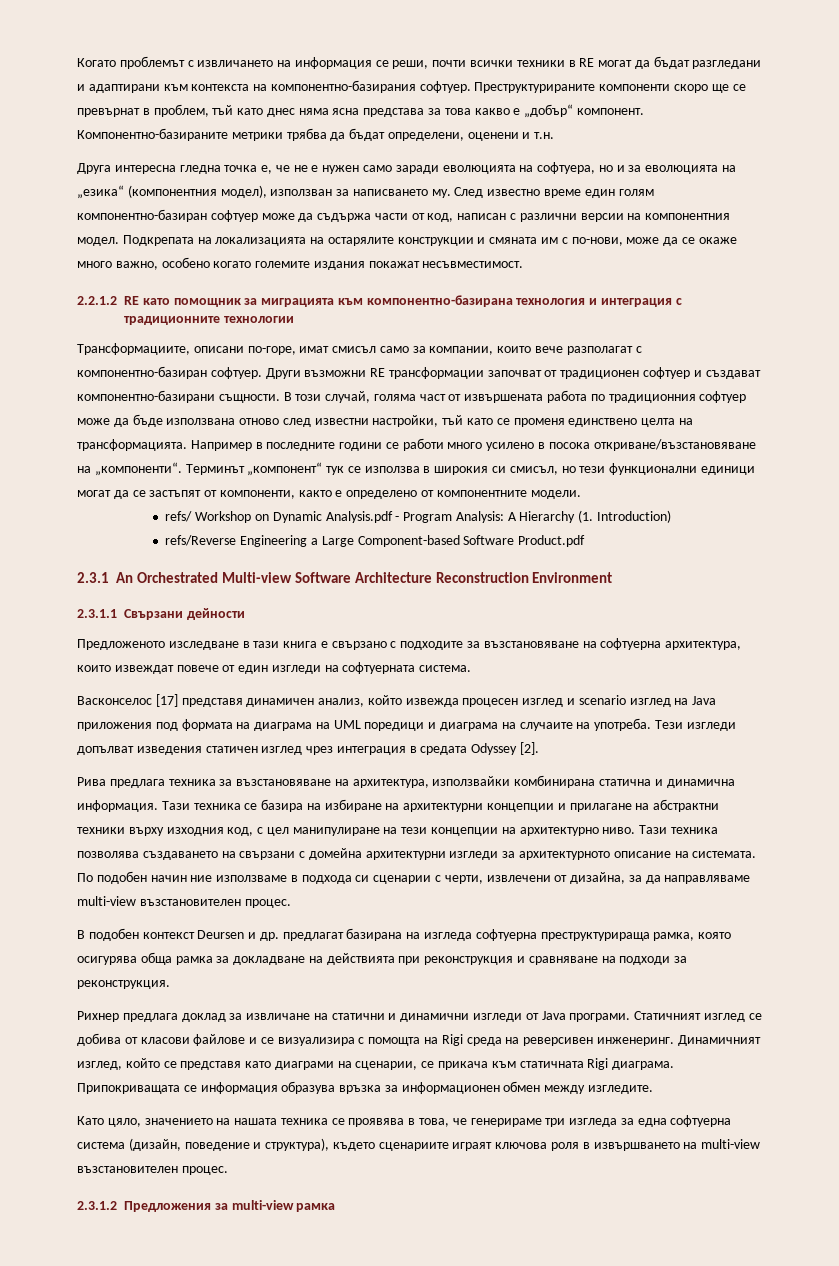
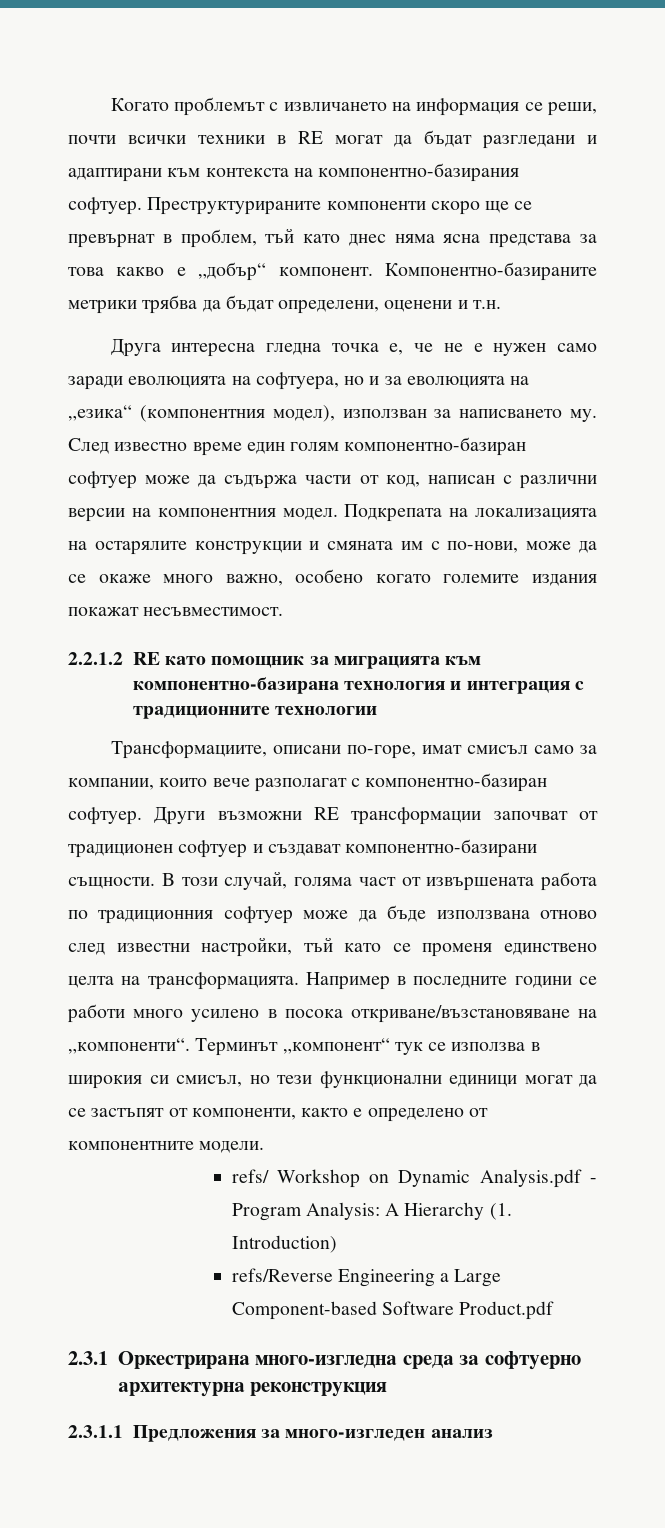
[116,572,613,583] [77,608,245,620] [77,638,742,650] [77,662,472,674] [77,694,717,707] [77,718,736,731] [77,742,540,755] [77,775,735,788] [77,799,720,812] [77,825,718,836] [77,848,757,860] [77,871,751,884] [77,896,291,908] [77,928,732,941] [77,952,688,965] [77,980,170,989] [77,1011,762,1022] [77,1033,761,1046] [77,1058,675,1070] [77,1081,654,1094] [77,1115,732,1127] [77,1138,761,1151] [77,1166,228,1175] [77,1200,336,1212] An Orchestrated Multi-view Software Architecture Reconstruction Environment // 2.3.1.1 Свързани дейности // Предложеното изследване в тази книга е свързано с подходите за възстановяване на софтуерна архитектура, които извеждат повече от един изгледи на софтуерната система. // Васконселос [17] представя динамичен анализ, който извежда процесен изглед и scenario изглед на Java приложения под формата на диаграма на UML поредици и диаграма на случаите на употреба. Тези изгледи допълват изведения статичен изглед чрез интеграция в средата Odyssey [2]. // Рива предлага техника за възстановяване на архитектура, използвайки комбинирана статична и динамична информация. Тази техника се базира на избиране на архитектурни концепции и прилагане на абстрактни техники върху изходния код, с цел манипулиране на тези концепции на архитектурно ниво. Тази техника позволява създаването на свързани с домейна архитектурни изгледи за архитектурното описание на системата. По подобен начин ние използваме в подхода си сценарии с черти, извлечени от дизайна, за да направляваме multi-view възстановителен процес. // В подобен контекст Deursen и др. предлагат базирана на изгледа софтуерна преструктурираща рамка, която осигурява обща рамка за докладване на действията при реконструкция и сравняване на подходи за реконструкция. // Рихнер предлага доклад за извличане на статични и динамични изгледи от Java програми. Статичният изглед се добива от класови файлове и се визуализира с помощта на Rigi среда на реверсивен инженеринг. Динамичният изглед, който се представя като диаграми на сценарии, се прикача към статичната Rigi диаграма. Припокриващата се информация образува връзка за информационен обмен между изгледите. // Като цяло, значението на нашата техника се проявява в това, че генерираме три изгледа за една софтуерна система (дизайн, поведение и структура), където сценариите играят ключова роля в извършването на multi-view възстановителен процес. // 2.3.1.2 Предложения за multi-view рамка -> [117,1351,581,1370] [117,1382,388,1397] [68,1425,493,1442] Оркестрирана много-изгледна среда за софтуерно архитектурна реконструкция // 2.3.1.1 Предложения за много-изгледен анализ

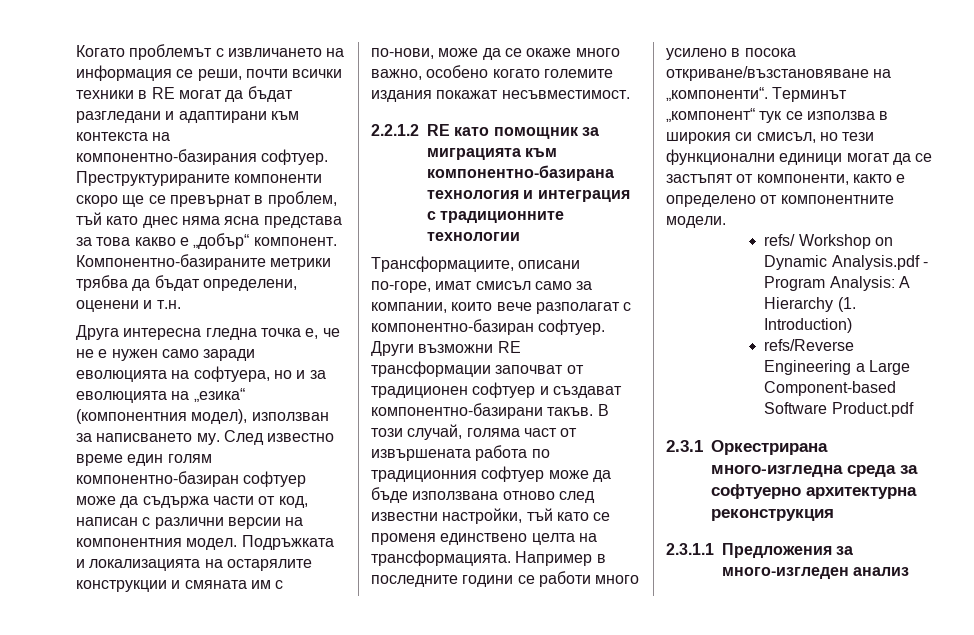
[344,504,469,522] Подкрепата на -> [241,535,334,550] [76,559,85,568] Подръжката и
[68,877,155,889] същности. -> [547,407,594,416] такъв.

